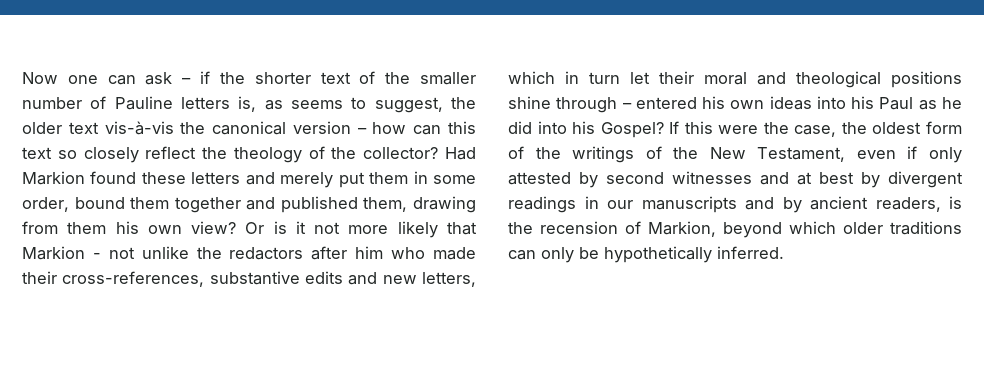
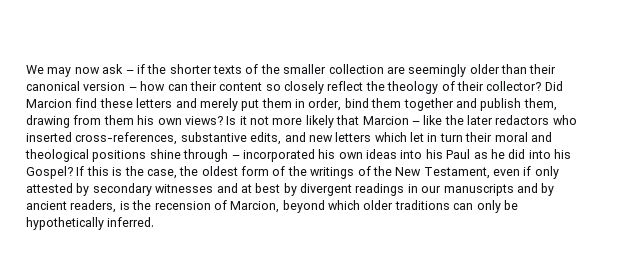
[22,72,136,85] Now one can -> [26,65,100,77] We may now
[320,72,351,84] text -> [213,65,242,74] texts
[22,96,476,113] [22,121,206,135] number of Pauline letters is, as seems to suggest, the older text vis-à-vis the -> [328,64,557,77] collection are seemingly older than their
[447,121,476,134] [22,147,52,159] this text -> [189,81,263,91] their content
[331,147,476,160] [22,171,137,185] the collector? Had Markion found -> [456,81,563,91] [26,98,98,108] their collector? Did Marcion find
[433,175,477,184] [22,197,125,212] some order, bound -> [308,98,369,111] order, bind
[280,196,358,213] published -> [480,98,522,111] publish
[191,221,287,234] view? Or is -> [184,116,237,125] views? Is
[22,246,477,260] [22,271,57,284] Markion - not unlike the redactors after him who made their -> [362,115,577,125] [26,132,72,142] Marcion – like the later redactors who inserted
[305,271,343,284] edits -> [250,132,282,145] edits,
[421,272,476,287] [508,71,555,84] letters, which -> [335,132,424,142] letters which let
[630,72,650,84] let -> (463, 137) none
[635,97,697,109] entered -> [242,149,315,162] incorporated
[718,125,759,134] were -> [112,167,123,176] is
[606,172,664,184] second -> [92,183,152,196] secondary
[648,221,716,237] Markion, -> [230,201,280,213] Marcion,

